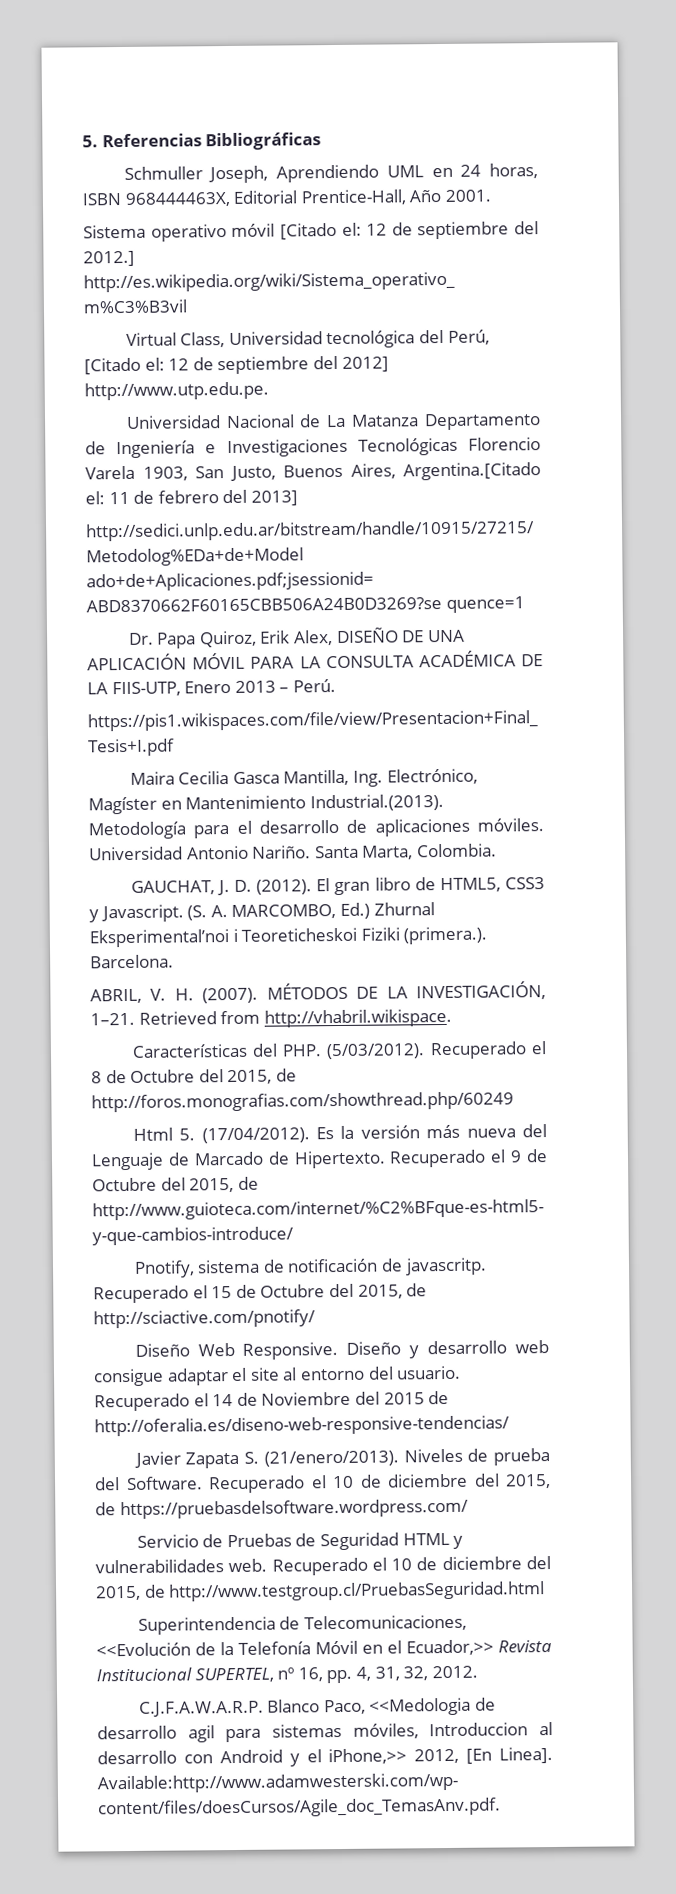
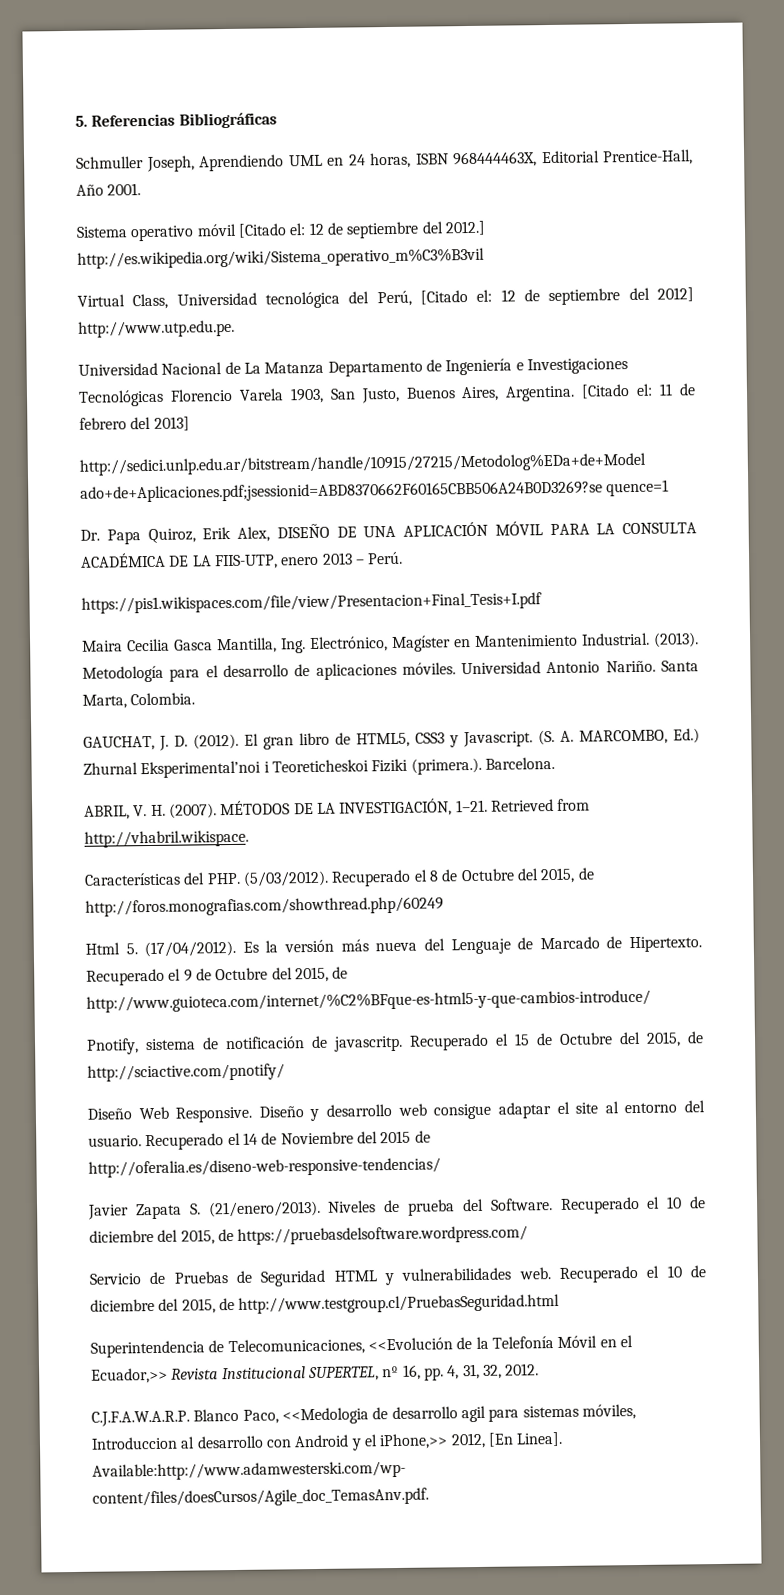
[403,462,541,481] Argentina.[Citado -> [505,384,631,402] Argentina. [Citado
[184,680,232,694] Enero -> [281,556,320,566] enero
[309,793,444,812] Industrial.(2013). -> [581,632,699,648] Industrial. (2013).

